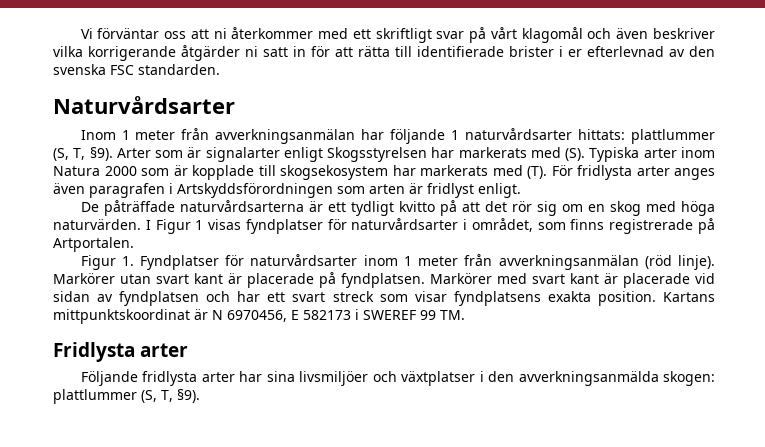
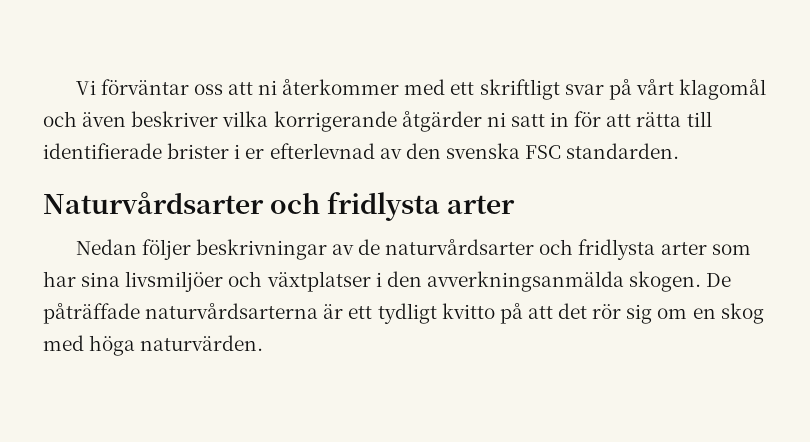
[80,128,715,144] [53,147,715,162] [53,165,715,180] [53,183,521,198] // Inom 1 meter från avverkningsanmälan har följande 1 naturvårdsarter hittats: plattlummer (S, T, §9). Arter som är signalarter enligt Skogsstyrelsen har markerats med (S). Typiska arter inom Natura 2000 som är kopplade till skogsekosystem har markerats med (T). För fridlysta arter anges även paragrafen i Artskyddsförordningen som arten är fridlyst enligt. // -> [270,192,516,221] [75,239,751,260] [43,271,702,292] och fridlysta arter // Nedan följer beskrivningar av de naturvårdsarter och fridlysta arter som har sina livsmiljöer och växtplatser i den avverkningsanmälda skogen.
[145,218,715,234] [53,237,134,252] [80,254,715,270] [53,272,715,288] [53,291,716,306] [53,309,465,324] [53,342,189,362] [80,371,715,386] [53,389,200,404] I Figur 1 visas fyndplatser för naturvårdsarter i området, som finns registrerade på Artportalen. // Figur 1. Fyndplatser för naturvårdsarter inom 1 meter från avverkningsanmälan (röd linje). Markörer utan svart kant är placerade på fyndplatsen. Markörer med svart kant är placerade vid sidan av fyndplatsen och har ett svart streck som visar fyndplatsens exakta position. Kartans mittpunktskoordinat är N 6970456, E 582173 i SWEREF 99 TM. // Fridlysta arter // Följande fridlysta arter har sina livsmiljöer och växtplatser i den avverkningsanmälda skogen: plattlummer (S, T, §9). -> (264, 343) none

